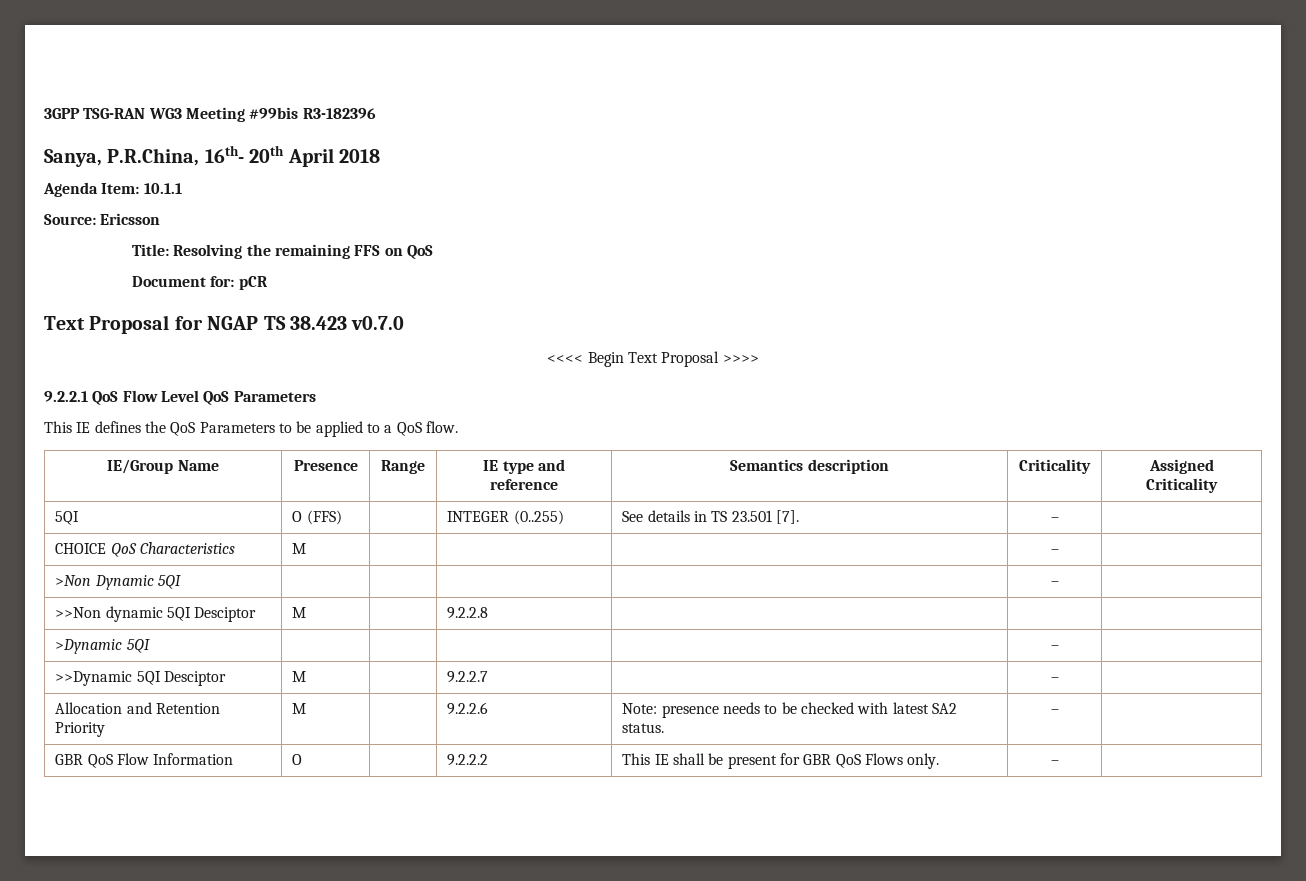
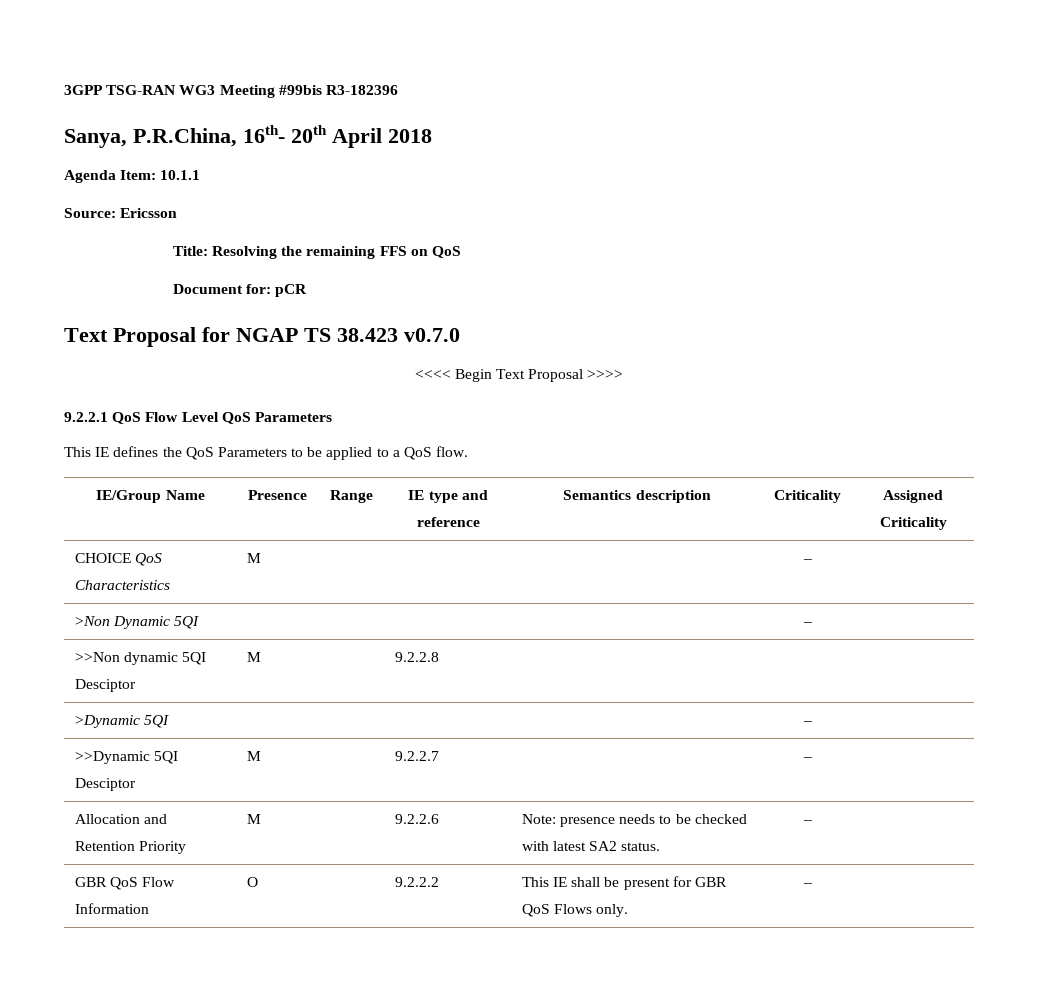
[55,511,80,525] [292,510,342,525] [447,510,564,525] [622,510,799,524] [1050,517,1059,522] // 5QI | O (FFS) | | INTEGER (0..255) | See details in TS 23.501 [7]. | – | -> (947, 523) none

